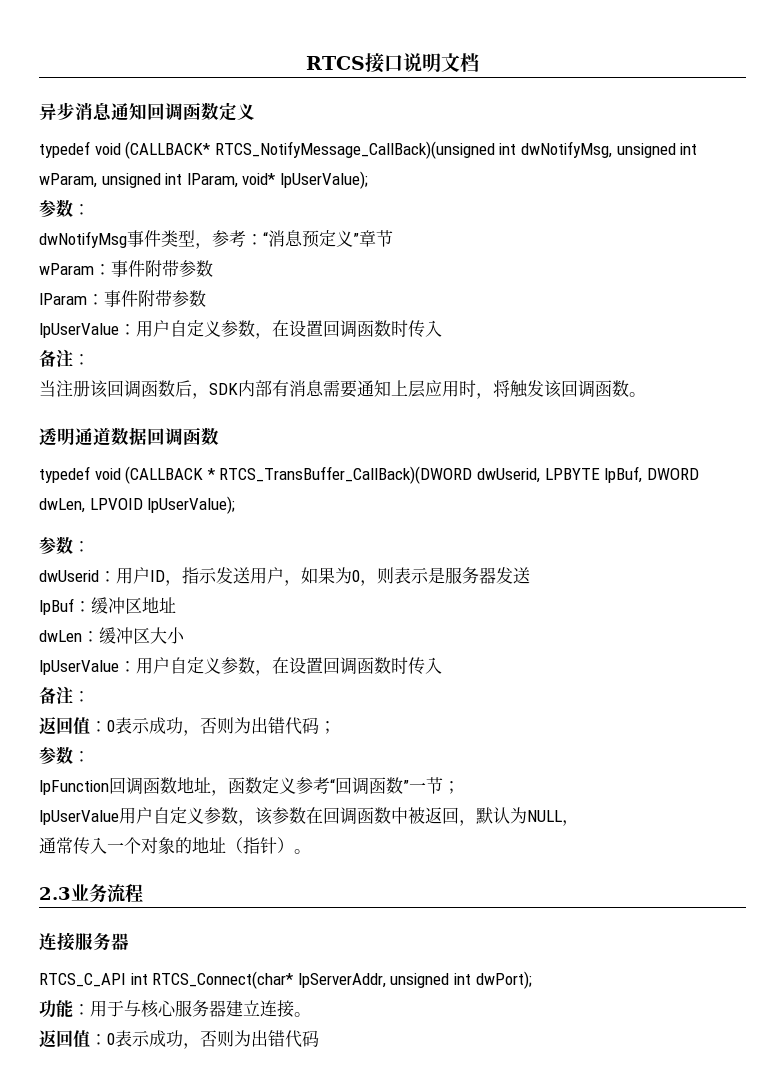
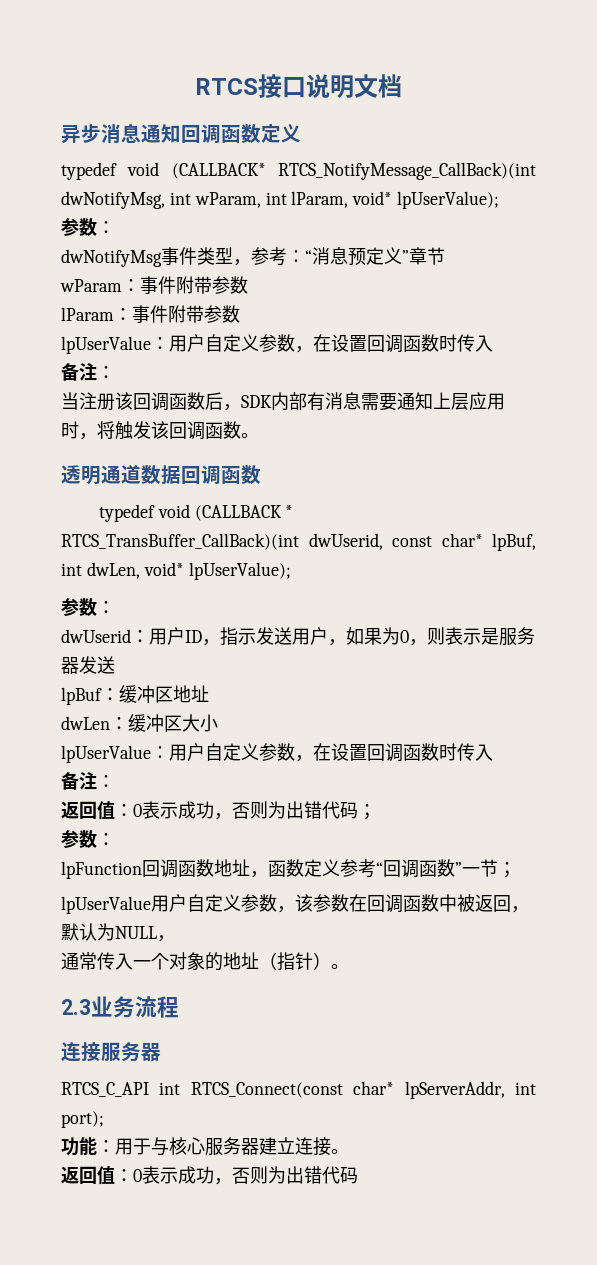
[214,141,676,159] RTCS_NotifyMessage_CallBack)(unsigned int dwNotifyMsg, unsigned -> [277,162,536,180] [61,191,165,209] RTCS_NotifyMessage_CallBack)(int dwNotifyMsg,
[101,173,161,188] unsigned -> (261, 200) none
[219,466,699,484] [39,498,143,513] RTCS_TransBuffer_CallBack)(DWORD dwUserid, LPBYTE lpBuf, DWORD dwLen, LPVOID -> [61,533,536,551] [61,562,184,579] RTCS_TransBuffer_CallBack)(int dwUserid, const char* lpBuf, int dwLen, void*
[152,971,532,989] RTCS_Connect(char* lpServerAddr, unsigned int dwPort); -> [190,1081,536,1099] [61,1111,104,1128] RTCS_Connect(const char* lpServerAddr, int port);

